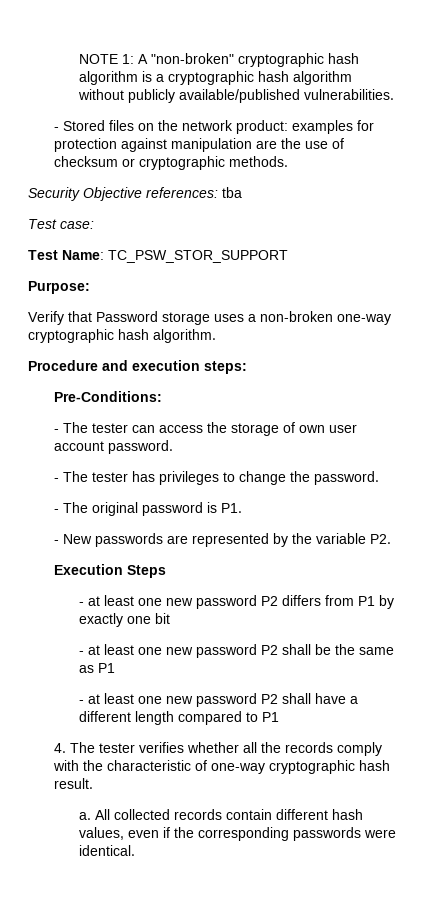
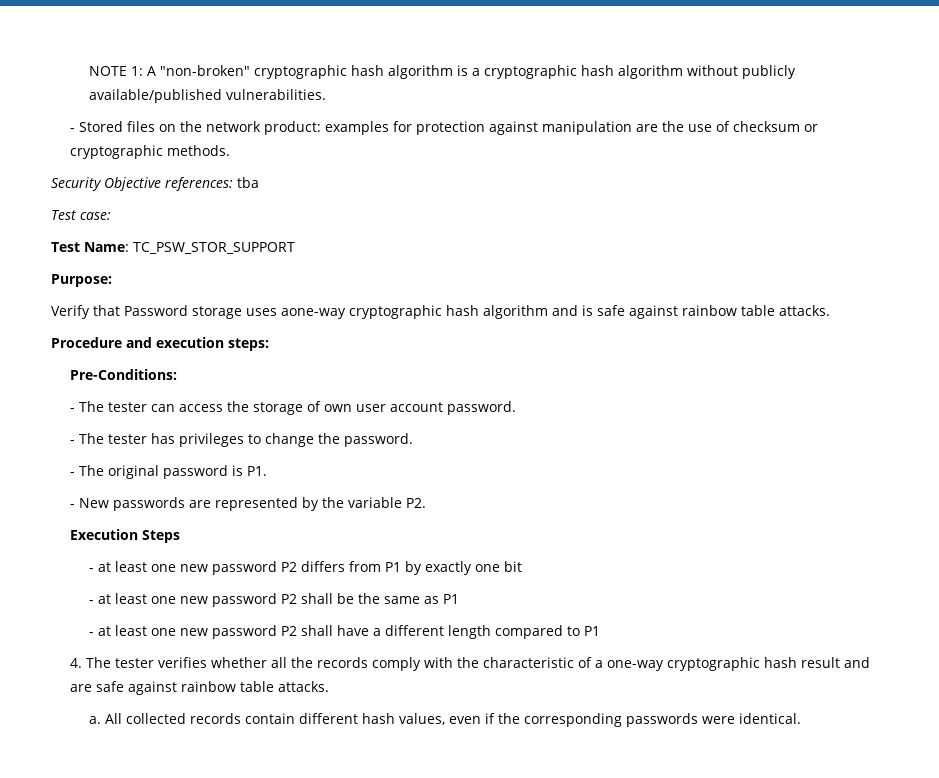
[248,311,391,325] [28,329,216,343] a non-broken one-way cryptographic hash algorithm. -> [281,305,830,319] aone-way cryptographic hash algorithm and is safe against rainbow table attacks.
[210,760,390,774] [53,778,93,789] one-way cryptographic hash result. -> [595,657,871,671] [70,681,330,695] a one-way cryptographic hash result and are safe against rainbow table attacks.

